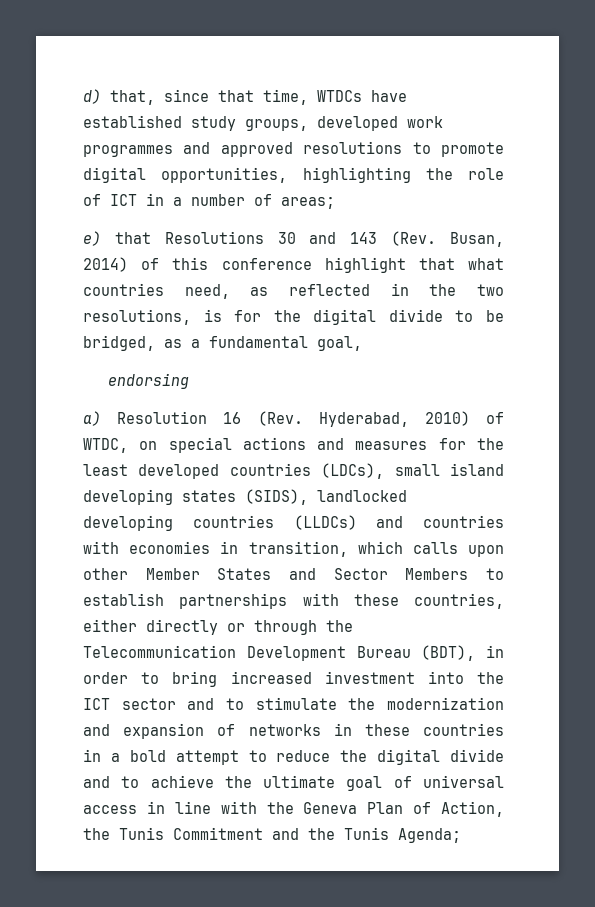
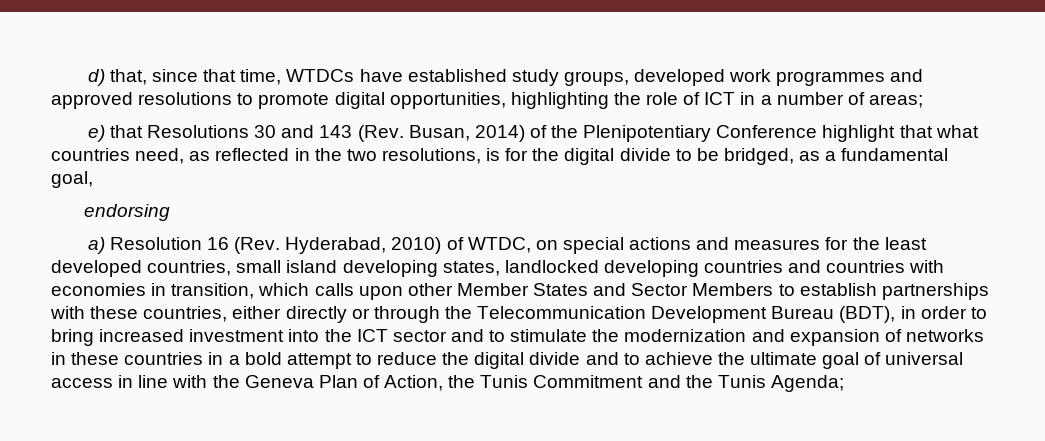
[172,257,312,270] this conference -> [551,125,818,142] the Plenipotentiary Conference
[229,463,385,479] countries (LDCs), -> [147,260,232,276] countries,
[182,489,308,505] states (SIDS), -> [442,261,500,276] states,
[293,515,357,530] (LLDCs) -> (784, 266) none

